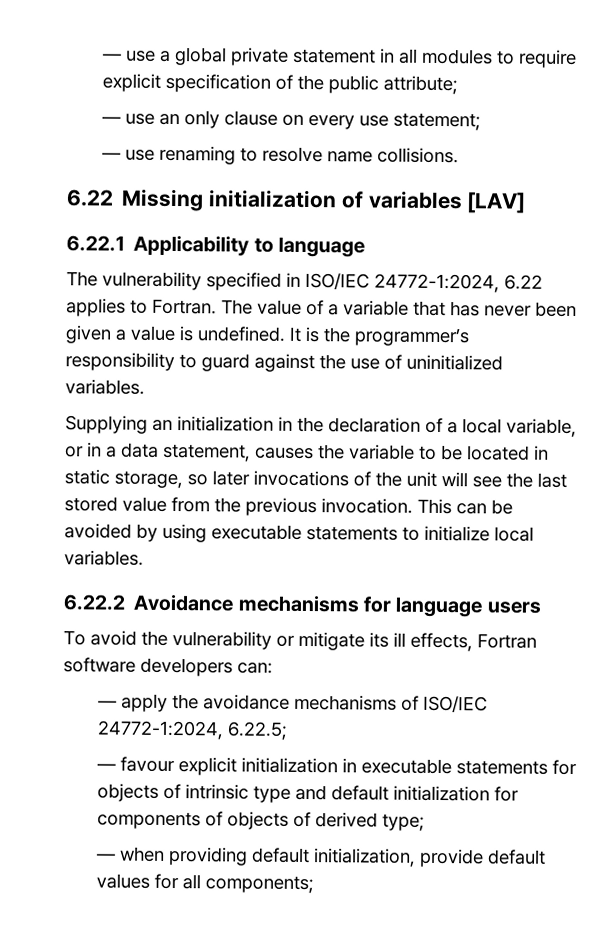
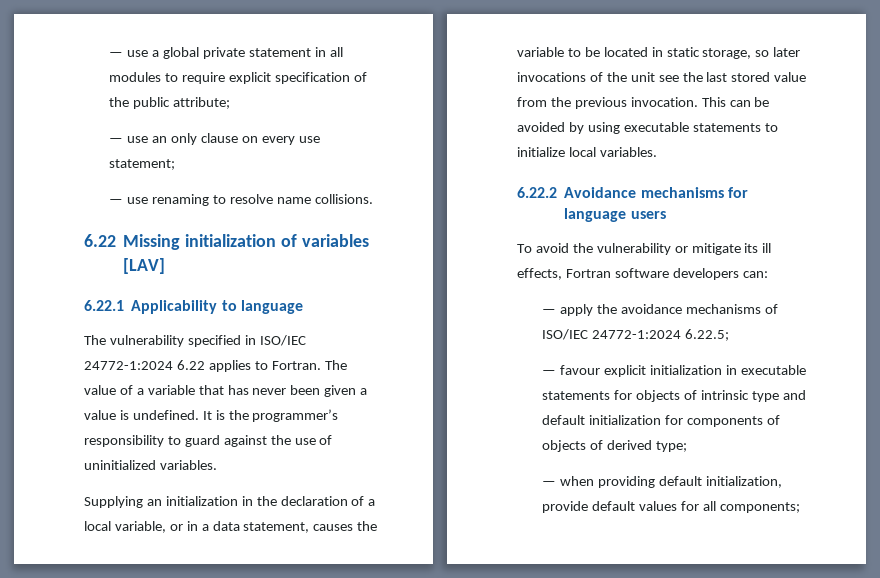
[374,273,500,293] 24772-1:2024, -> [84,361,173,370] 24772-1:2024
[441,472,468,487] will -> (655, 77) none
[96,720,224,740] 24772-1:2024, -> [592,330,682,339] 24772-1:2024

